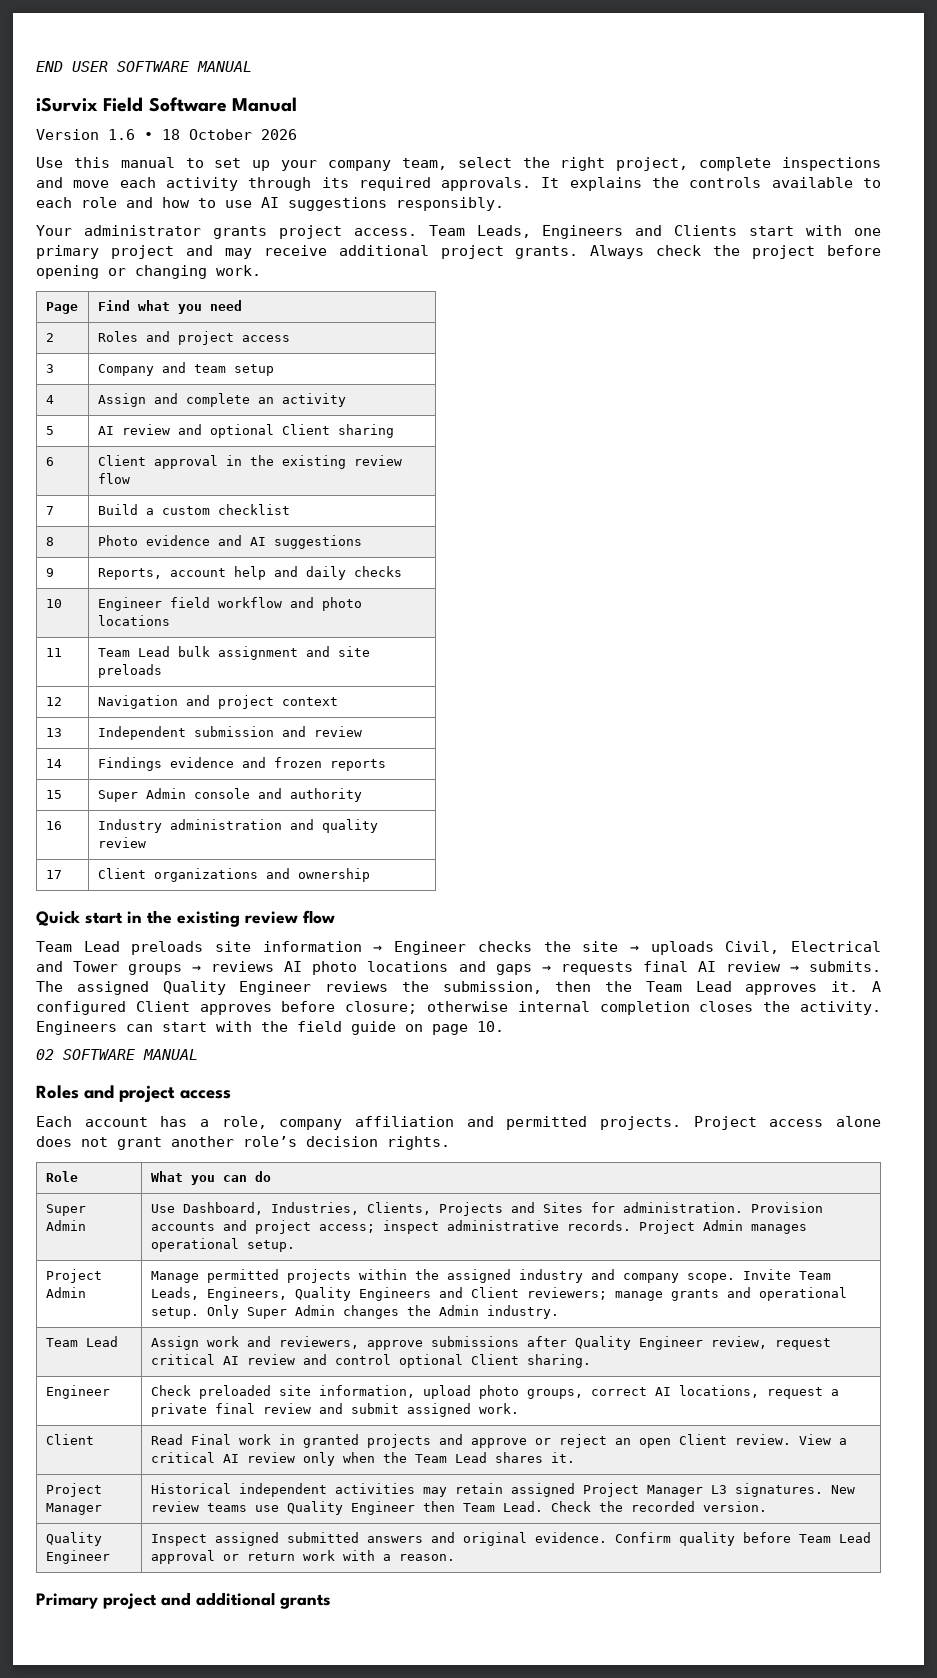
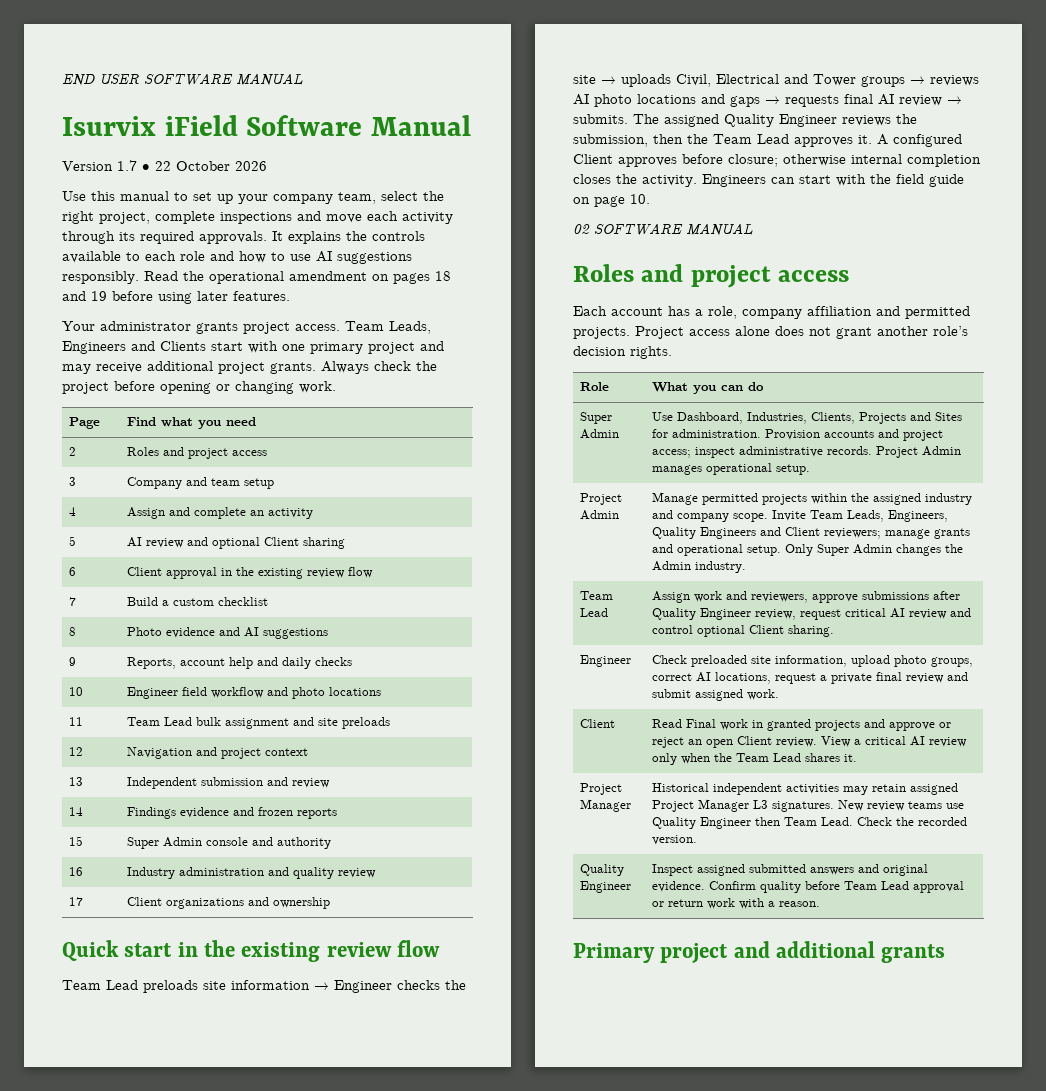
[36,97,144,112] iSurvix Field -> [62,115,238,136] Isurvix iField
[108,129,180,140] 1.6 • 18 -> [117,160,171,171] 1.7 • 22
(504, 204) none -> [144,271,451,284] [62,291,290,304] Read the operational amendment on pages 18 and 19 before using later features.

